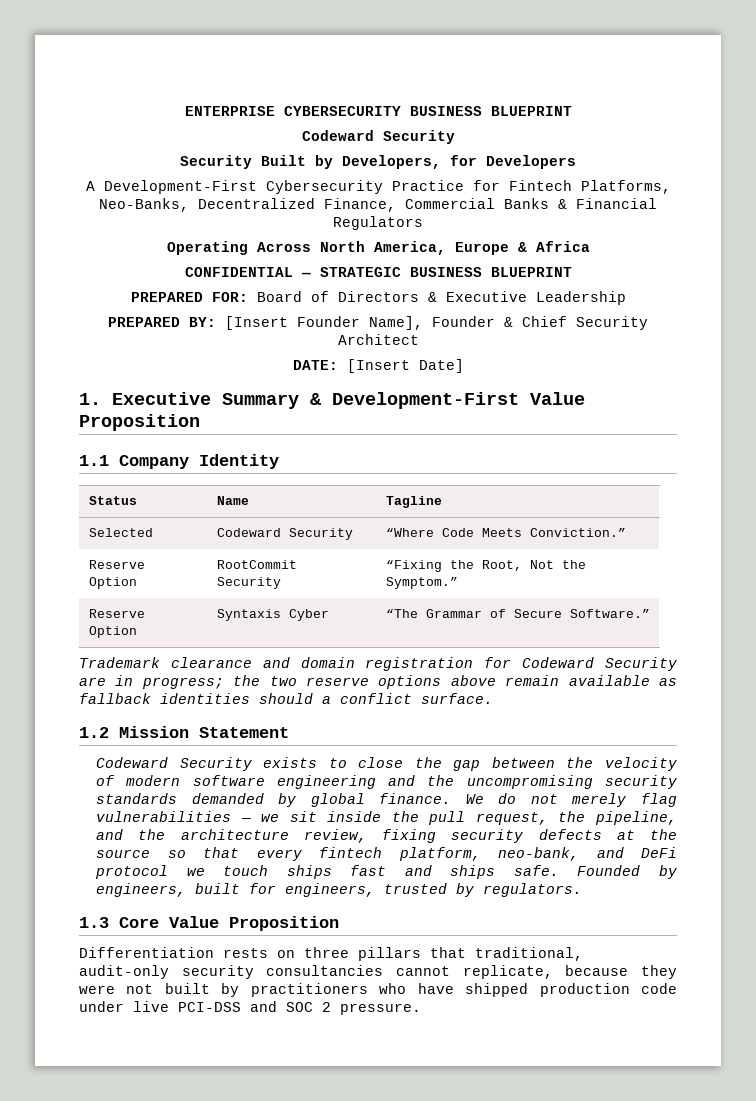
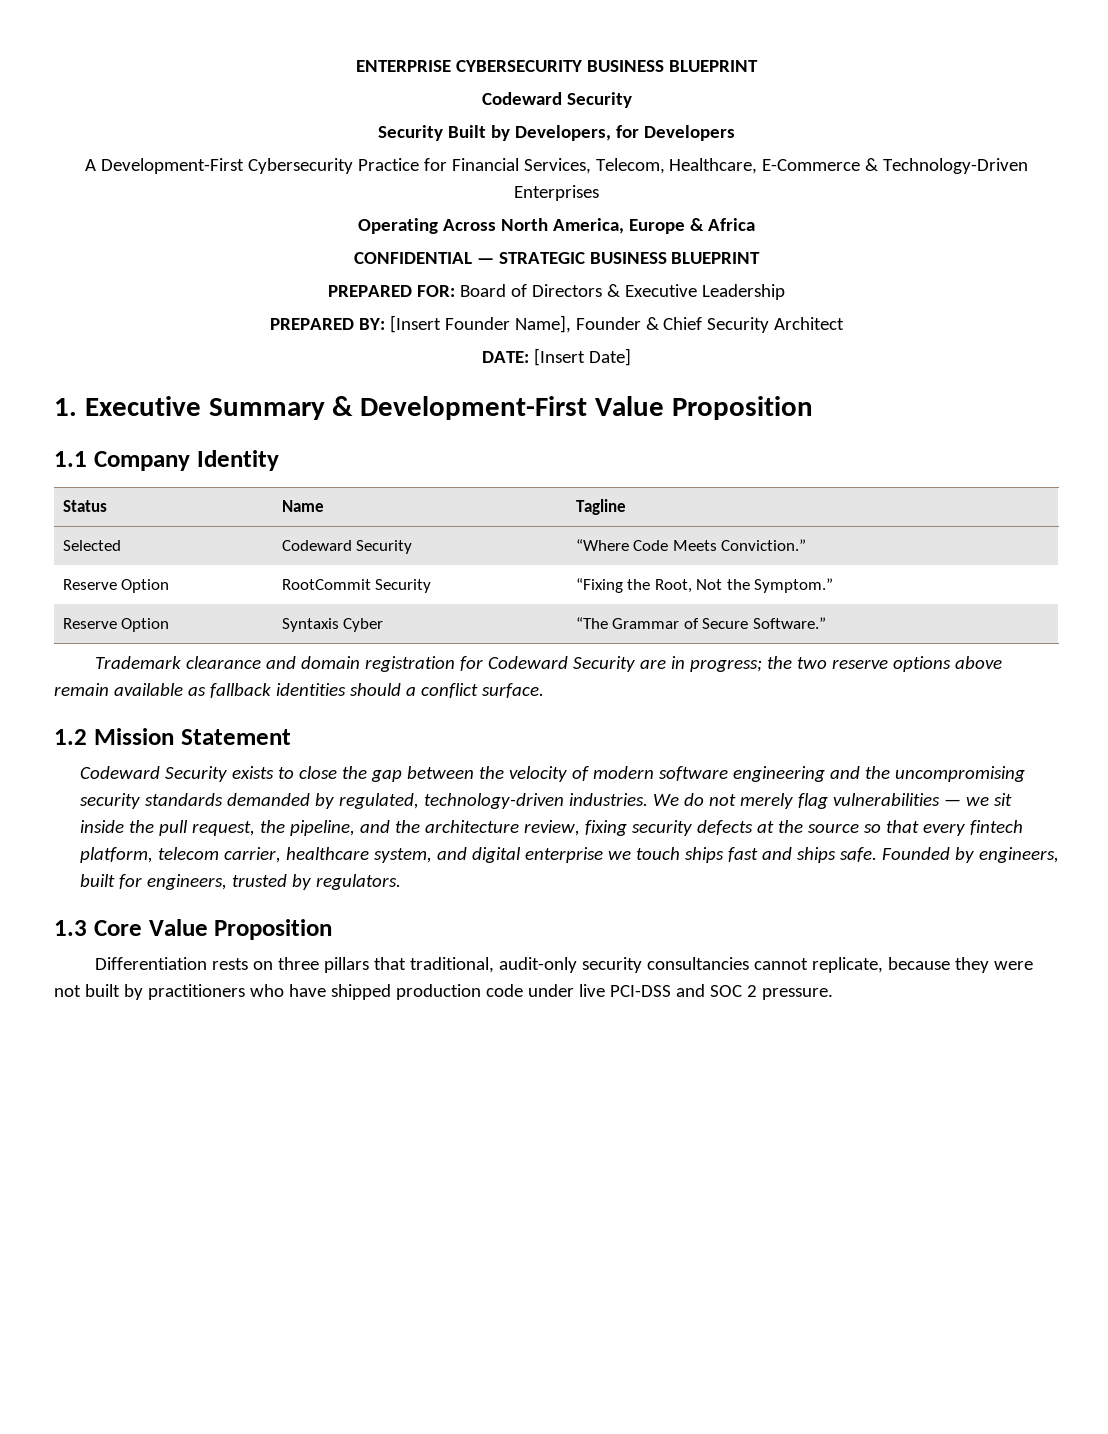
[508,180,671,194] [99,198,657,212] [333,216,423,230] Fintech Platforms, Neo-Banks, Decentralized Finance, Commercial Banks & Financial Regulators -> [451,158,1029,174] [514,185,599,201] Financial Services, Telecom, Healthcare, E-Commerce & Technology-Driven Enterprises
[310,793,452,807] global finance. -> [338,793,648,809] regulated, technology-driven industries.
[498,847,677,861] [95,865,169,879] neo-bank, and DeFi protocol -> [157,847,603,863] telecom carrier, healthcare system, and digital enterprise

